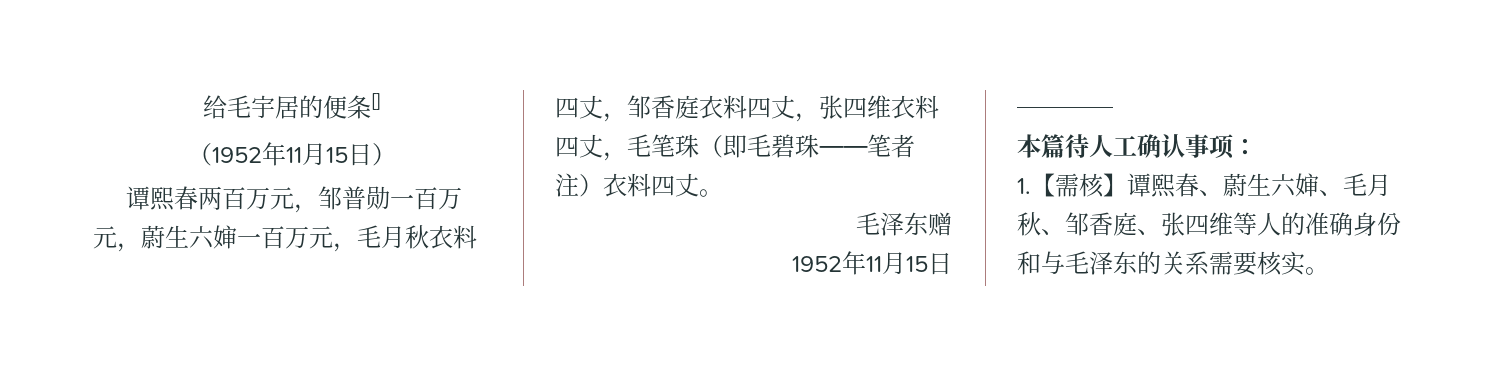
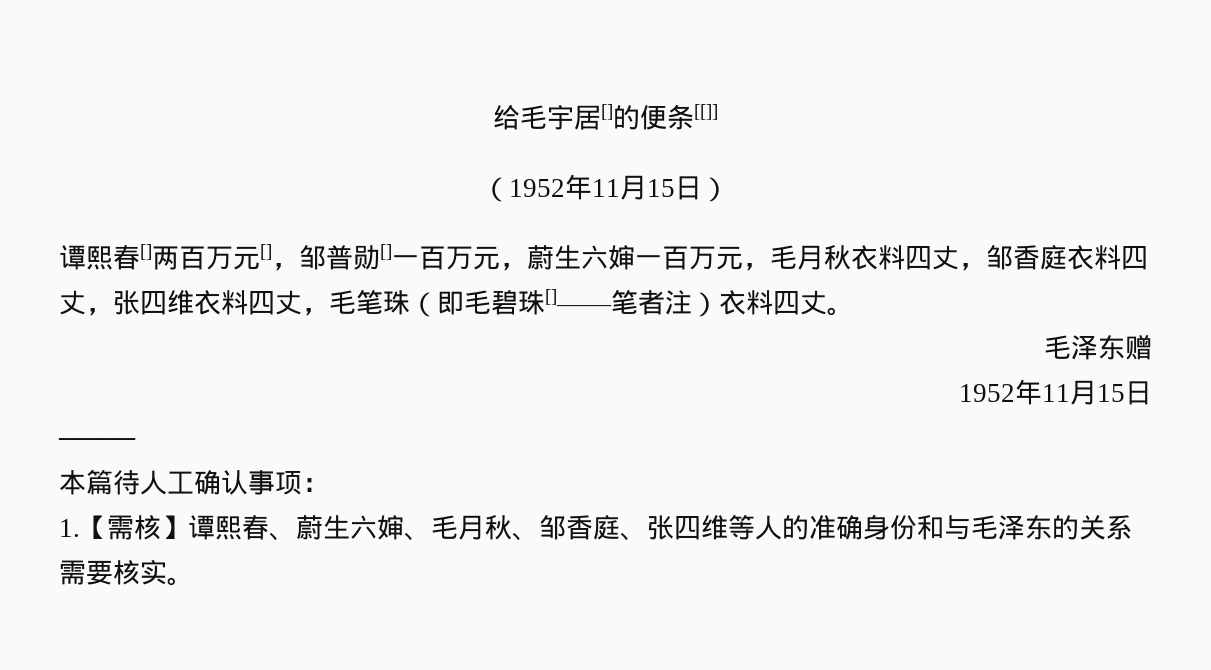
[298,93,381,119] 的便条[] -> [601,104,718,130] []的便条[[]]
(199, 198) none -> [140,244,152,260] []
(295, 198) none -> [260,244,272,260] []
(391, 198) none -> [380,244,392,260] []
[819,146,868,155] —— -> [545,289,612,312] []——

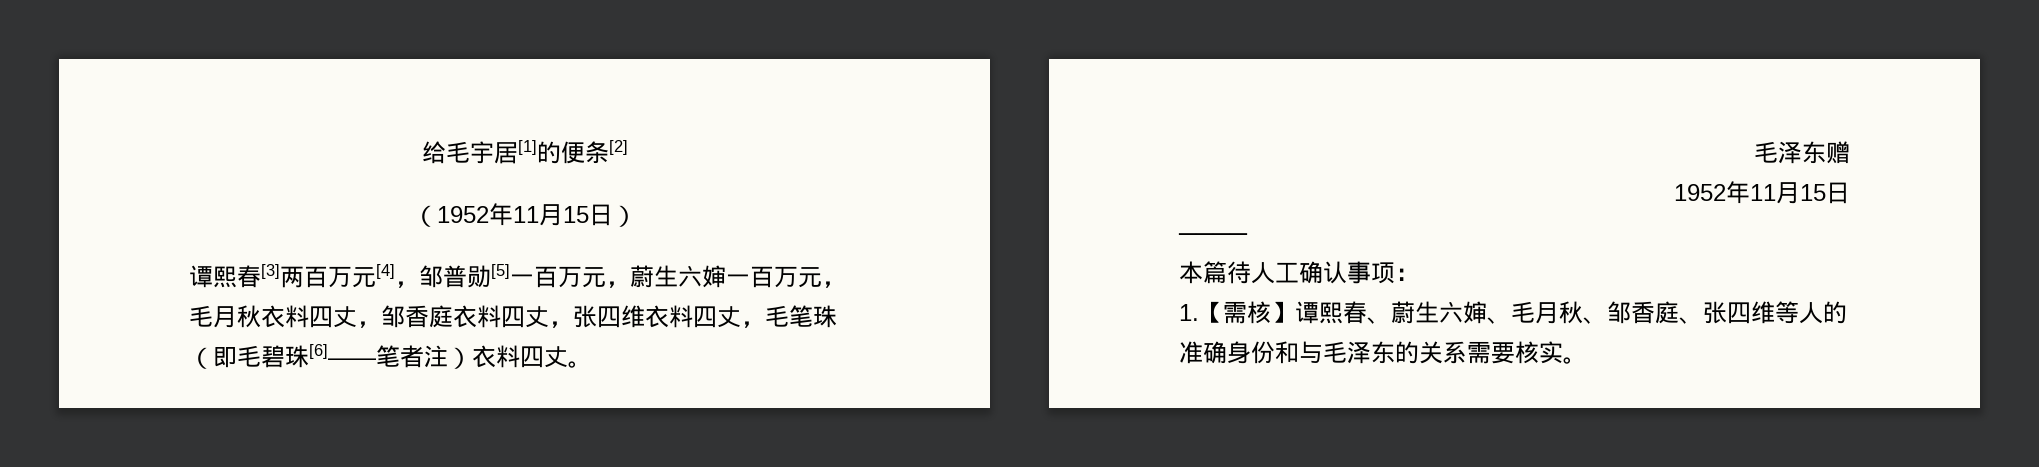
[601,104,718,130] []的便条[[]] -> [517,140,628,164] [1]的便条[2]
[140,244,152,260] [] -> [261,264,280,279] [3]
[260,244,272,260] [] -> [376,264,395,279] [4]
[380,244,392,260] [] -> [491,264,510,279] [5]
[545,289,612,312] []—— -> [309,344,376,365] [6]——

